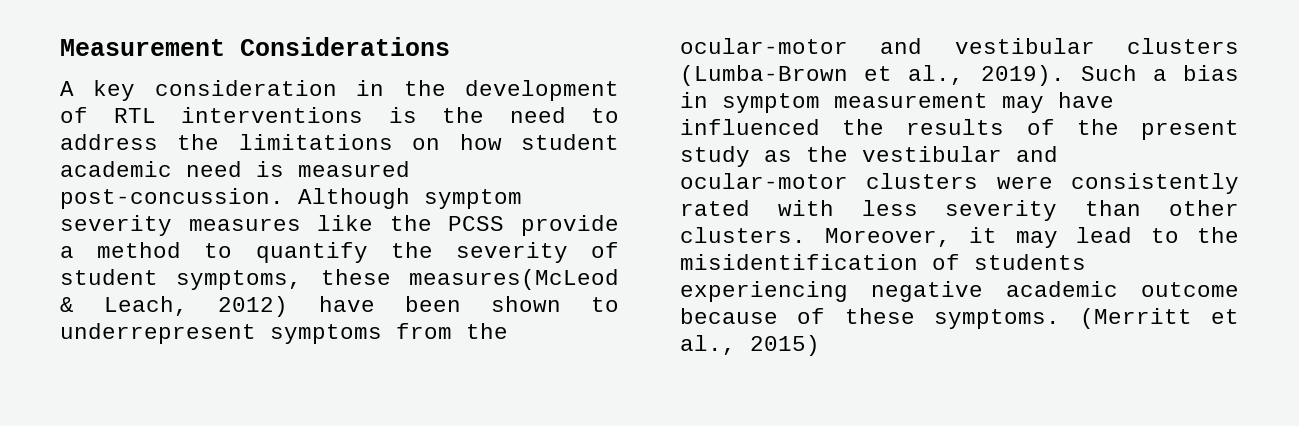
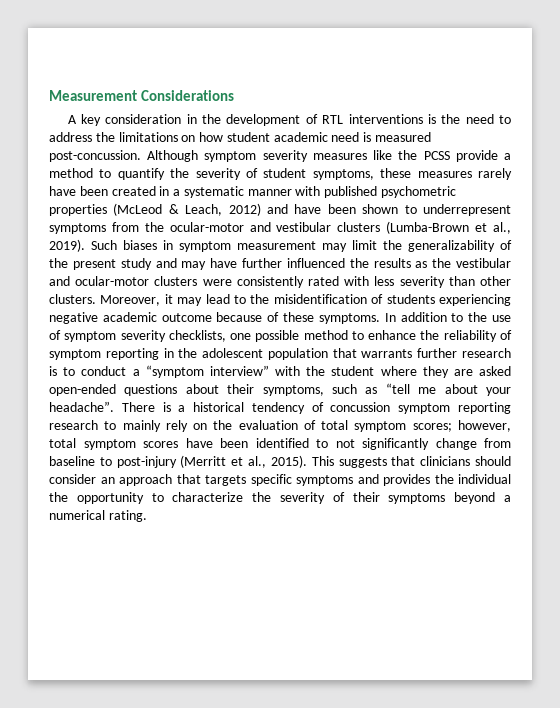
[408,269,619,290] measures(McLeod -> [417,168,512,180] [49,186,457,198] [49,203,163,216] measures rarely have been created in a systematic manner with published psychometric properties (McLeod
(289, 306) none -> [267,204,288,214] and
[1152,65,1239,81] a bias -> [123,240,157,250] biases
[1058,92,1114,108] [680,119,1239,140] [680,146,750,167] have influenced the results of the present study -> [352,240,512,252] [49,258,411,270] limit the generalizability of the present study and may have further influenced the results
[1079,308,1239,329] [680,335,820,356] (Merritt et al., 2015) -> [384,312,511,322] [49,330,512,342] [49,348,511,360] [49,365,512,378] [49,383,511,396] [49,401,511,414] [49,420,511,432] [49,438,511,450] [49,455,511,468] [49,474,511,486] [49,492,512,504] [49,510,147,522] In addition to the use of symptom severity checklists, one possible method to enhance the reliability of symptom reporting in the adolescent population that warrants further research is to conduct a “symptom interview” with the student where they are asked open-ended questions about their symptoms, such as “tell me about your headache”. There is a historical tendency of concussion symptom reporting research to mainly rely on the evaluation of total symptom scores; however, total symptom scores have been identified to not significantly change from baseline to post-injury (Merritt et al., 2015). This suggests that clinicians should consider an approach that targets specific symptoms and provides the individual the opportunity to characterize the severity of their symptoms beyond a numerical rating.

